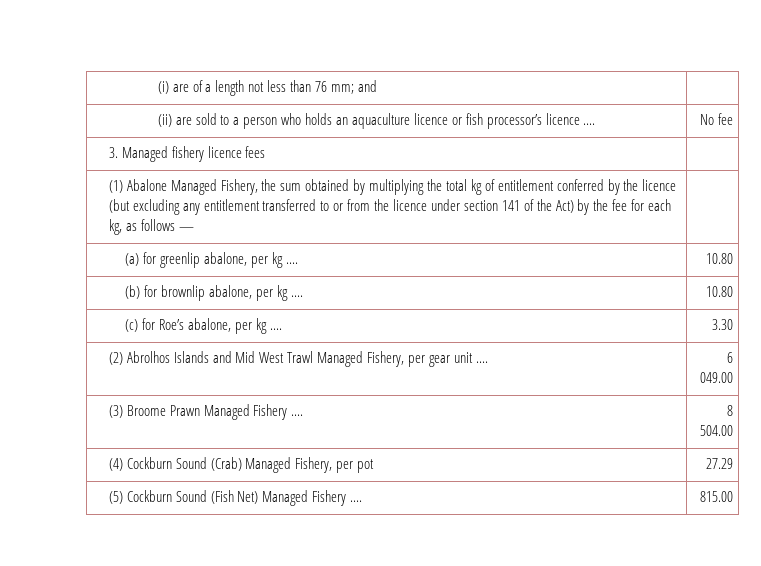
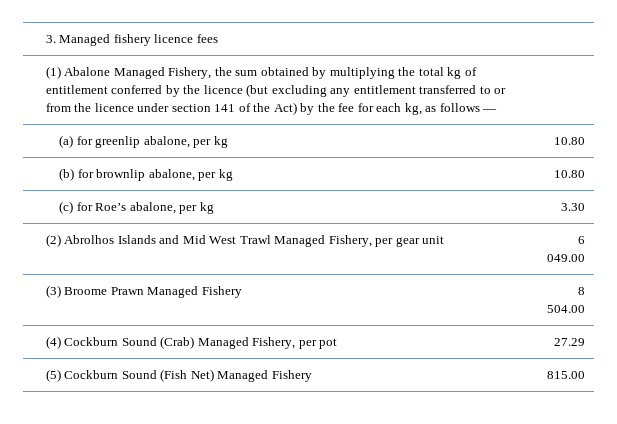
[157,80,377,96] [157,113,596,129] [699,113,733,125] (i) are of a length not less than 76 mm; and | // (ii) are sold to a person who holds an aquaculture licence or fish processor’s licence .... | No fee // -> (45, 39) none
[285,262,298,264] .... -> (228, 142) none
[290,295,303,297] .... -> (233, 175) none
[269,328,282,330] .... -> (214, 208) none
[475,361,488,363] .... -> (445, 240) none
[291,414,304,416] .... -> (242, 292) none
[350,500,363,502] .... -> (312, 376) none

